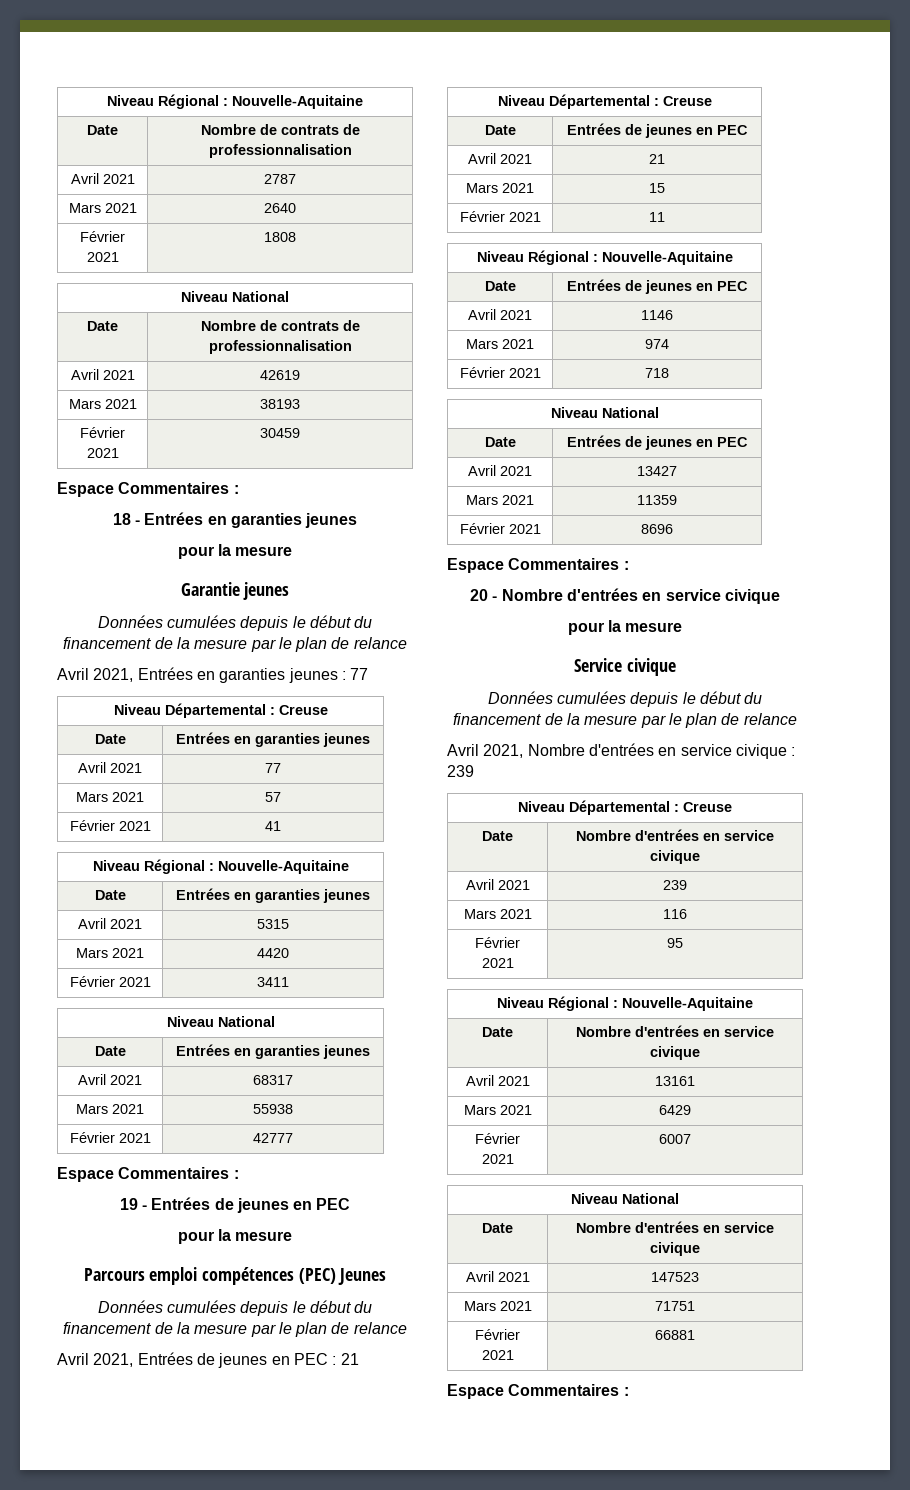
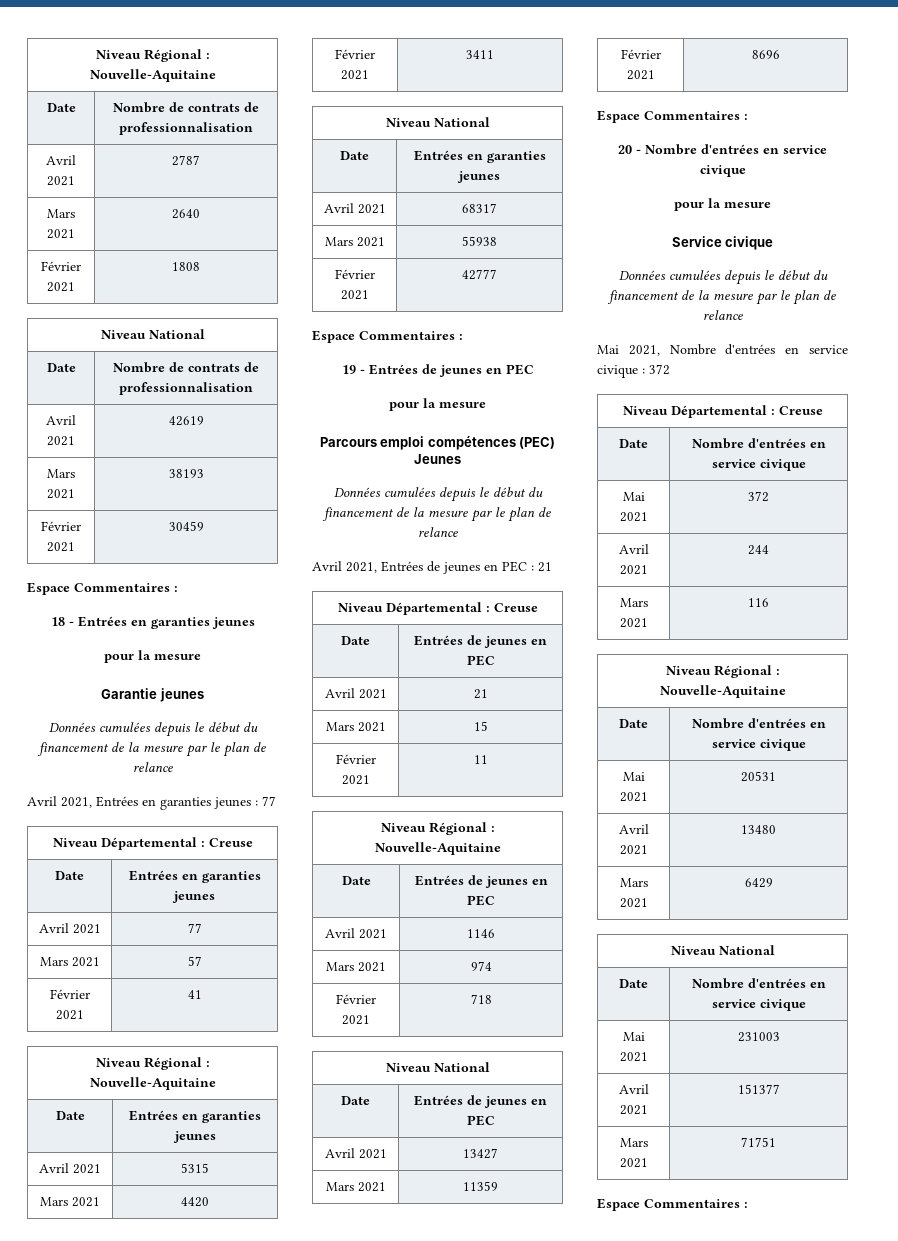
[447,744,479,756] Avril -> [597,345,619,354] Mai
[447,765,474,777] 239 -> [649,364,670,375] 372
[465,879,530,890] [663,880,687,890] // Avril 2021 | 239 -> [622,492,645,501] [619,512,648,522] [748,491,769,502] [618,544,649,554] [619,565,648,575] [748,545,769,555] // Mai 2021 | 372 // Avril 2021 | 244
[475,937,520,948] [481,958,514,968] [667,938,683,948] // Février 2021 | 95 -> (769, 602) none
[465,1075,530,1086] [655,1076,695,1086] // Avril 2021 | 13161 -> [622,772,645,781] [619,792,648,802] [741,771,776,782] [618,824,649,834] [619,845,648,855] [741,825,776,834] // Mai 2021 | 20531 // Avril 2021 | 13480
[475,1133,520,1144] [481,1154,514,1164] [659,1134,691,1144] // Février 2021 | 6007 -> (773, 883) none
[465,1271,530,1282] [651,1272,699,1282] // Avril 2021 | 147523 -> [622,1032,645,1041] [619,1052,648,1062] [737,1032,780,1042] [618,1084,649,1094] [619,1105,648,1115] [737,1084,780,1094] // Mai 2021 | 231003 // Avril 2021 | 151377
[475,1329,520,1340] [481,1350,514,1360] [655,1330,695,1340] // Février 2021 | 66881 -> (776, 1142) none

